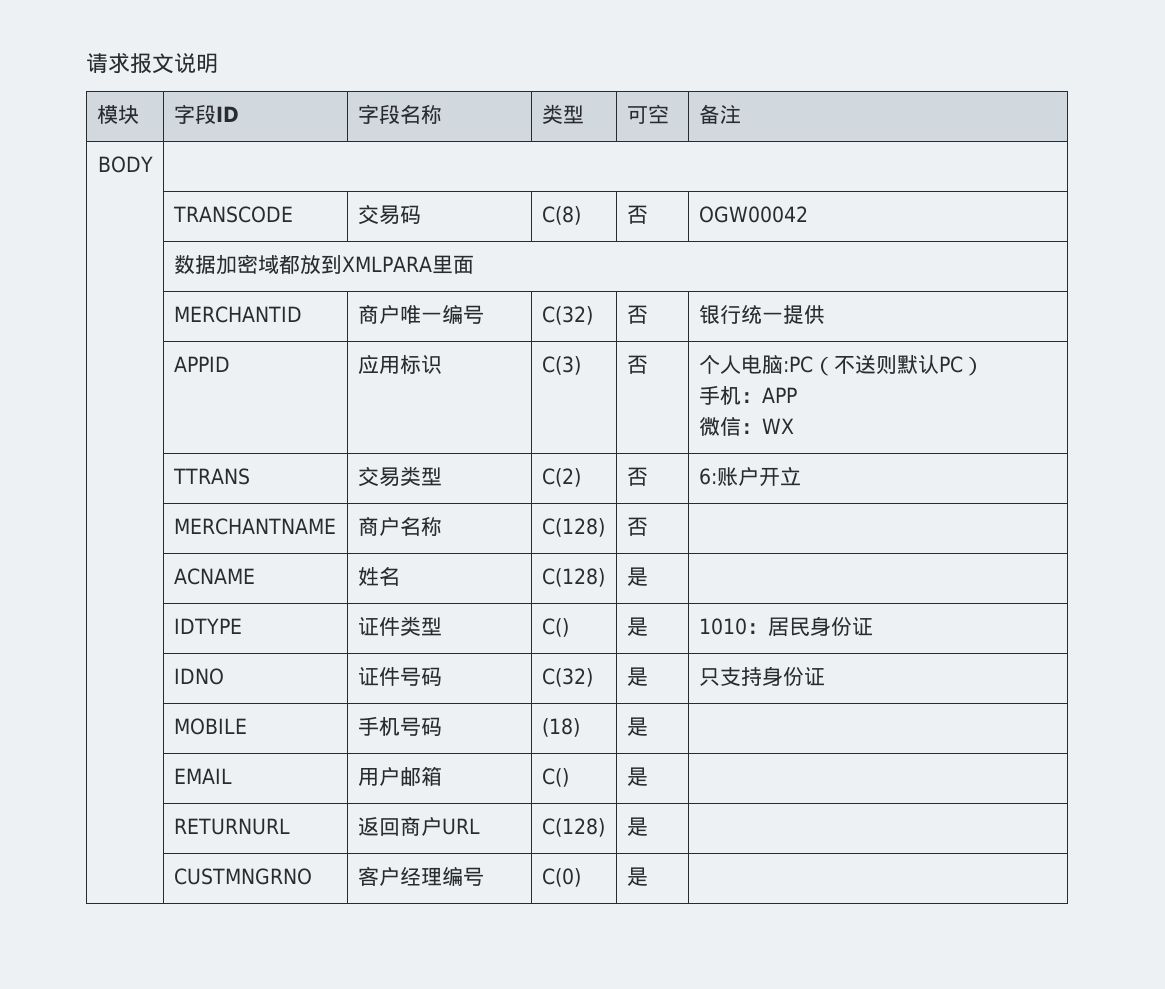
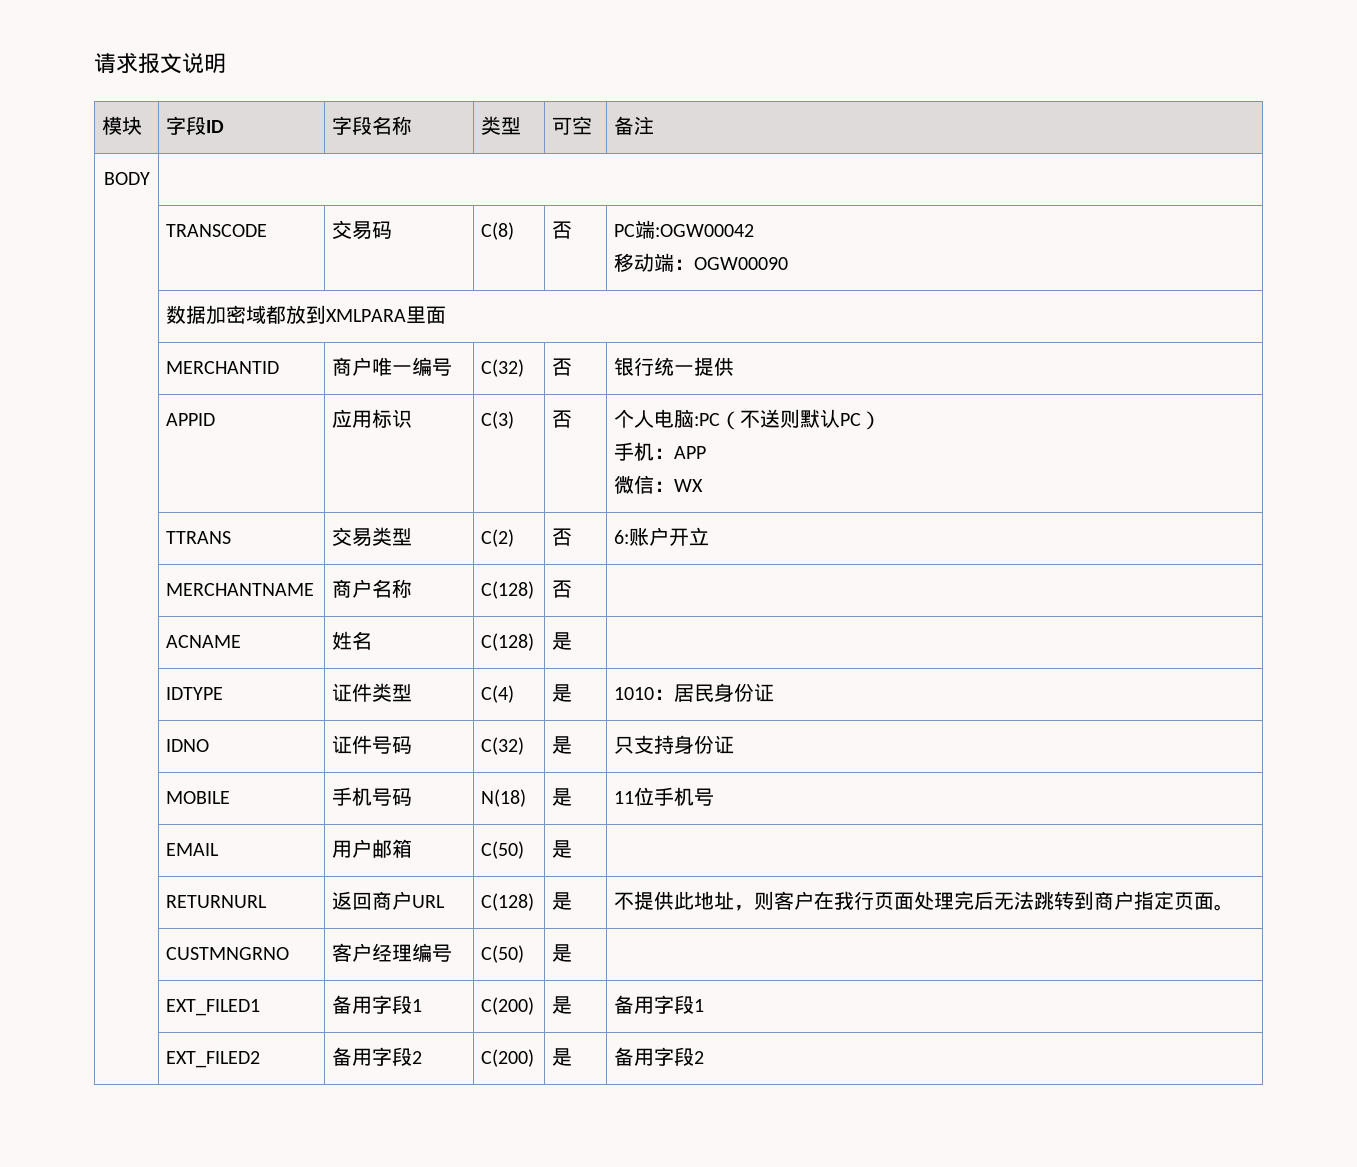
[698,206,808,223] OGW00042 -> [614,220,755,239] [614,253,789,272] PC端:OGW00042 // 移动端：OGW00090
[541,618,569,637] C() -> [481,685,515,703] C(4)
[541,718,580,737] [626,717,648,736] (18) | 是 | -> [481,789,527,807] [552,788,573,806] [614,787,715,806] N(18) | 是 | 11位手机号
[541,768,569,787] C() -> [481,841,525,859] C(50)
(648, 826) none -> [614,891,1235,911] 不提供此地址，则客户在我行页面处理完后无法跳转到商户指定页面。
[541,868,581,887] [626,867,648,886] C(0) | 是 | -> [481,945,525,963] [552,944,573,962] [166,999,261,1016] [332,995,423,1014] [481,997,535,1015] [552,996,573,1014] [614,995,705,1014] [166,1051,261,1068] [332,1047,423,1066] [481,1049,535,1067] [552,1048,573,1066] [614,1047,705,1066] C(50) | 是 | // | EXT_FILED1 | 备用字段1 | C(200) | 是 | 备用字段1 // | EXT_FILED2 | 备用字段2 | C(200) | 是 | 备用字段2

